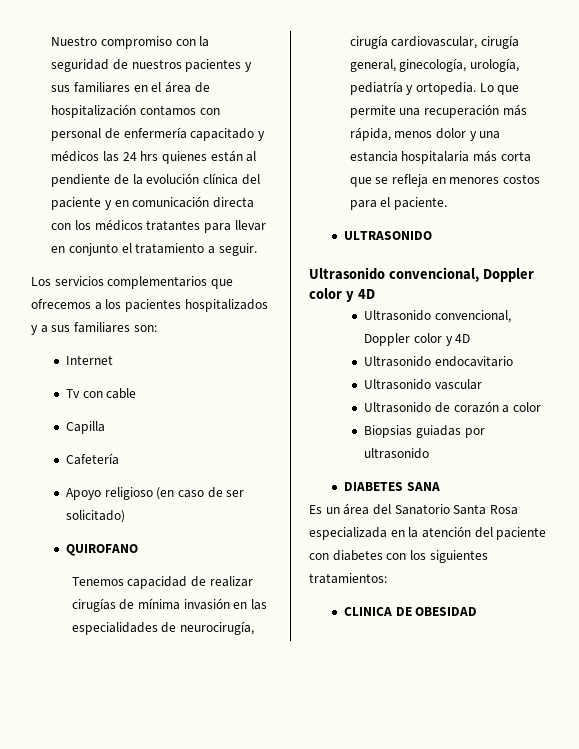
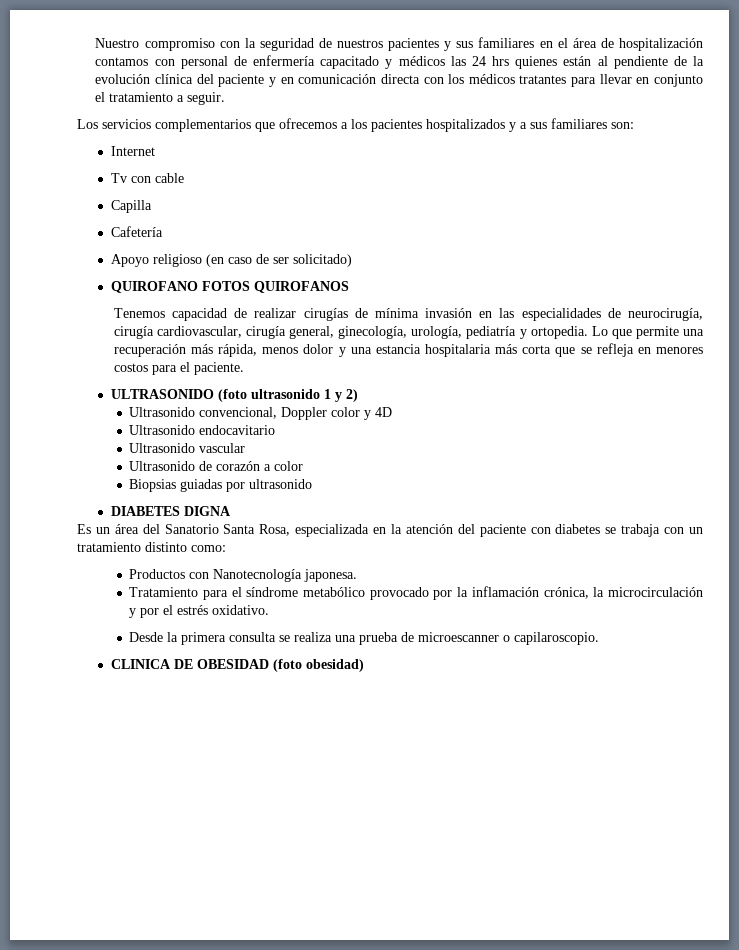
(139, 550) none -> [201,281,349,293] FOTOS QUIROFANOS
[309,267,534,282] [309,288,375,302] // Ultrasonido convencional, Doppler color y 4D -> [217,389,358,402] (foto ultrasonido 1 y 2)
[406,482,440,491] SANA -> [183,506,231,516] DIGNA
[489,505,518,515] Rosa -> [259,524,291,536] Rosa,
[386,550,488,563] [309,573,387,584] con los siguientes tratamientos: -> [605,524,704,537] [77,542,226,552] [129,569,358,582] [129,586,703,600] [129,605,270,618] [129,632,600,645] se trabaja con un tratamiento distinto como: // Productos con Nanotecnología japonesa. // Tratamiento para el síndrome metabólico provocado por la inflamación crónica, la microcirculación y por el estrés oxidativo. // Desde la primera consulta se realiza una prueba de microescanner o capilaroscopio.
(478, 611) none -> [272,659,364,672] (foto obesidad)

